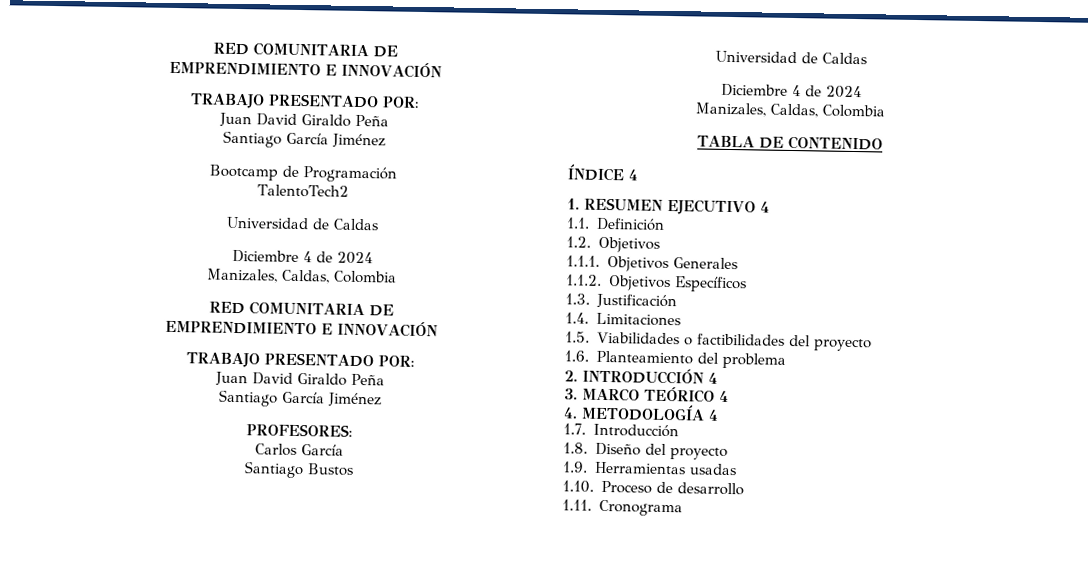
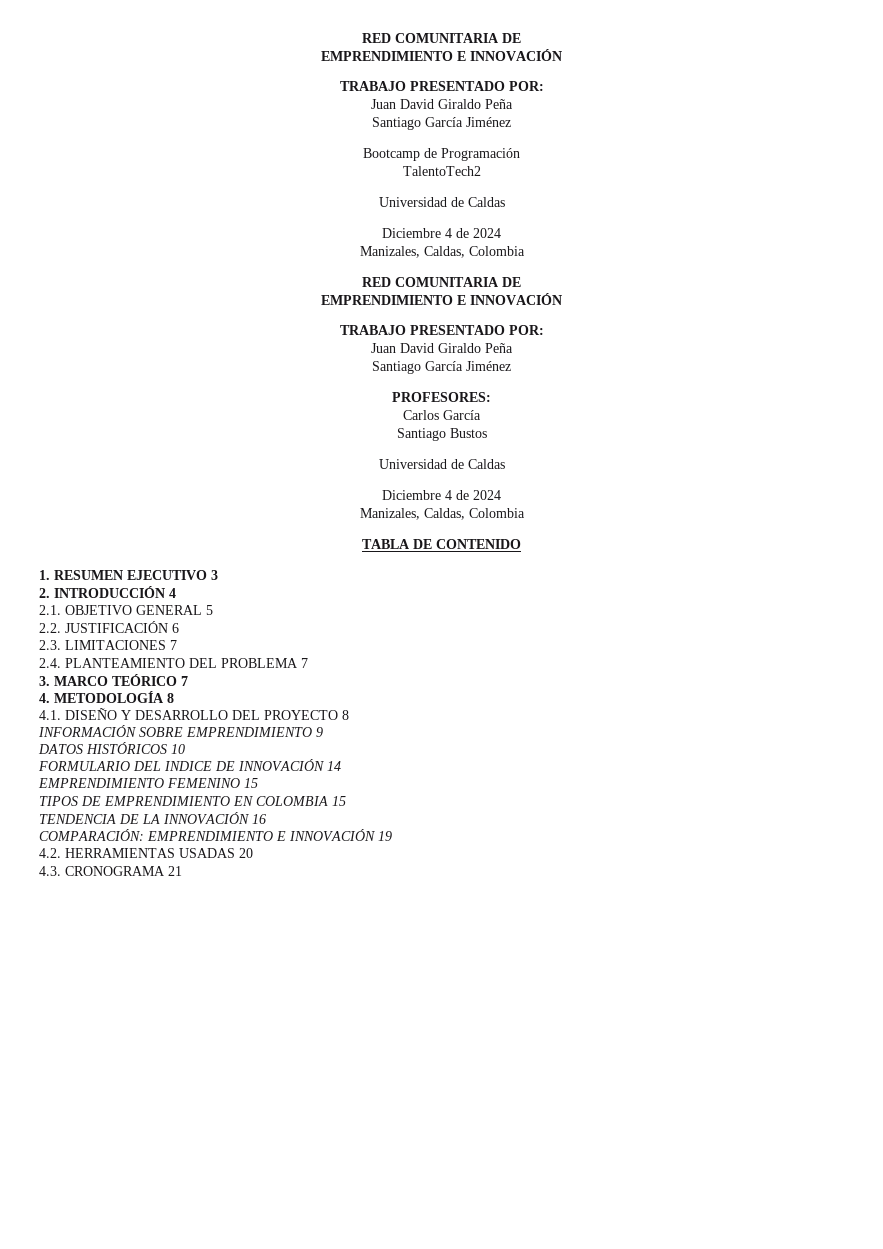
[567,164,638,182] // ÍNDICE 4 -> (521, 544) none
[760,201,770,213] [566,217,665,231] [566,236,660,253] [566,255,738,273] [566,274,747,293] [565,293,677,310] [565,312,681,327] [565,331,872,352] [564,350,786,369] [564,367,718,385] 4 // 1.1. Definición // 1.2. Objetivos // 1.1.1. Objetivos Generales // 1.1.2. Objetivos Específicos // 1.3. Justificación // 1.4. Limitaciones // 1.5. Viabilidades o factibilidades del proyecto // 1.6. Planteamiento del problema // 2. INTRODUCCIÓN 4 -> [211,570,218,580] [39,586,176,598] [39,605,213,615] [39,621,179,633] [39,640,177,650] [39,658,308,668] 3 // 2. INTRODUCCIÓN 4 // 2.1. OBJETIVO GENERAL 5 // 2.2. JUSTIFICACIÓN 6 // 2.3. LIMITACIONES 7 // 2.4. PLANTEAMIENTO DEL PROBLEMA 7
[719,390,729,402] 4 -> [181,676,188,686] 7
[708,409,719,421] [563,423,679,438] [563,442,728,460] [562,461,737,476] [562,480,744,496] [562,499,683,517] 4 // 1.7. Introducción // 1.8. Diseño del proyecto // 1.9. Herramientas usadas // 1.10. Proceso de desarrollo // 1.11. Cronograma -> [167,693,174,703] [39,708,349,720] [38,725,323,737] [38,742,185,754] [38,759,341,771] [38,778,258,788] [39,796,346,806] [39,812,266,824] [39,829,392,841] [39,848,253,858] [39,866,182,876] 8 // 4.1. DISEÑO Y DESARROLLO DEL PROYECTO 8 // INFORMACIÓN SOBRE EMPRENDIMIENTO 9 // DATOS HISTÓRICOS 10 // FORMULARIO DEL INDICE DE INNOVACIÓN 14 // EMPRENDIMIENTO FEMENINO 15 // TIPOS DE EMPRENDIMIENTO EN COLOMBIA 15 // TENDENCIA DE LA INNOVACIÓN 16 // COMPARACIÓN: EMPRENDIMIENTO E INNOVACIÓN 19 // 4.2. HERRAMIENTAS USADAS 20 // 4.3. CRONOGRAMA 21

